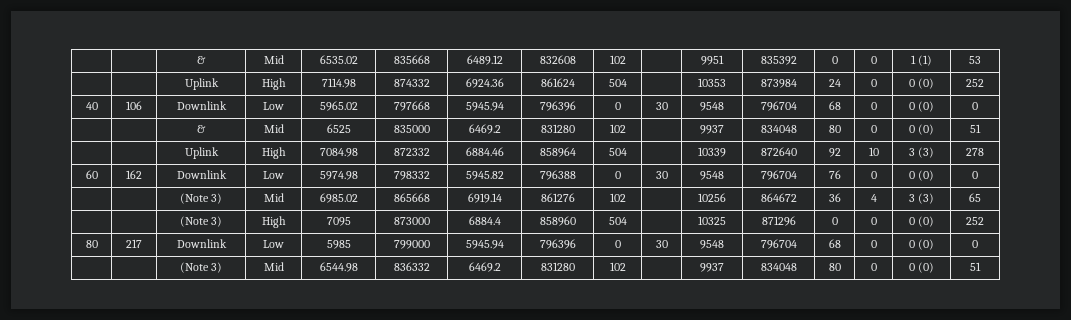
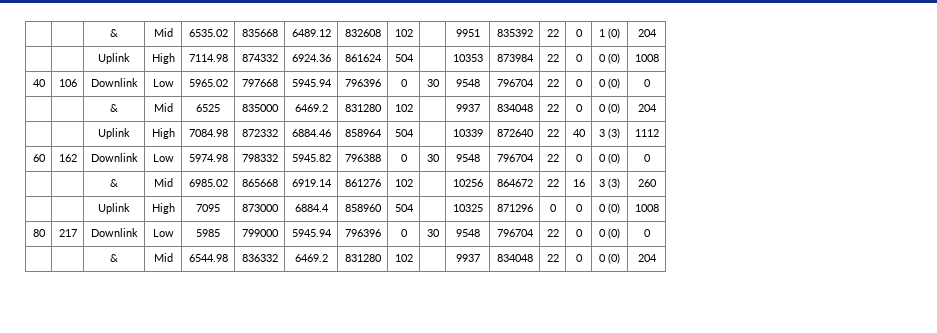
[831,56,838,64] 0 -> [546,29,559,37] 22
[918,55,933,66] [969,56,981,64] (1) | 53 -> [608,28,620,39] [637,29,657,37] (0) | 204
[828,79,841,87] [870,79,877,87] [908,78,935,89] [966,79,984,87] 24 | 0 | 0 (0) | 252 -> [546,54,559,62] [575,54,583,62] [599,53,620,64] [634,54,659,62] 22 | 0 | 0 (0) | 1008
[828,101,841,110] 68 -> [546,79,559,87] 22
[828,125,841,133] [870,125,877,133] [908,124,935,135] [970,124,981,133] 80 | 0 | 0 (0) | 51 -> [546,104,559,112] [575,104,583,112] [599,103,620,114] [637,104,657,112] 22 | 0 | 0 (0) | 204
[828,148,841,157] [868,147,879,156] [908,147,935,158] [966,148,984,156] 92 | 10 | 3 (3) | 278 -> [546,129,559,137] [572,129,586,137] [599,128,620,139] [634,129,659,137] 22 | 40 | 3 (3) | 1112
[828,170,841,179] [870,171,877,179] [908,170,935,181] [972,171,978,179] [179,193,223,204] 76 | 0 | 0 (0) | 0 // | | (Note 3) -> [546,154,559,162] [575,154,583,162] [599,153,620,164] [643,154,651,162] [110,179,118,187] 22 | 0 | 0 (0) | 0 // | | &
[828,193,841,202] [870,194,877,202] [908,193,935,204] [969,193,981,202] [179,216,223,227] 36 | 4 | 3 (3) | 65 // | | (Note 3) -> [546,179,559,187] [572,179,585,187] [599,178,620,189] [637,179,657,187] [98,203,130,214] 22 | 16 | 3 (3) | 260 // | | Uplink
[966,217,984,225] 252 -> [634,204,659,212] 1008
[828,239,841,248] [870,240,877,248] [908,239,935,250] [972,240,978,248] [179,262,223,273] 68 | 0 | 0 (0) | 0 // | | (Note 3) -> [546,229,559,237] [575,229,583,237] [599,228,620,239] [643,229,651,237] [110,254,118,262] 22 | 0 | 0 (0) | 0 // | | &
[828,263,841,271] [870,263,877,271] [908,262,935,273] [970,262,981,271] 80 | 0 | 0 (0) | 51 -> [546,254,559,262] [575,254,583,262] [599,253,620,264] [637,254,657,262] 22 | 0 | 0 (0) | 204

